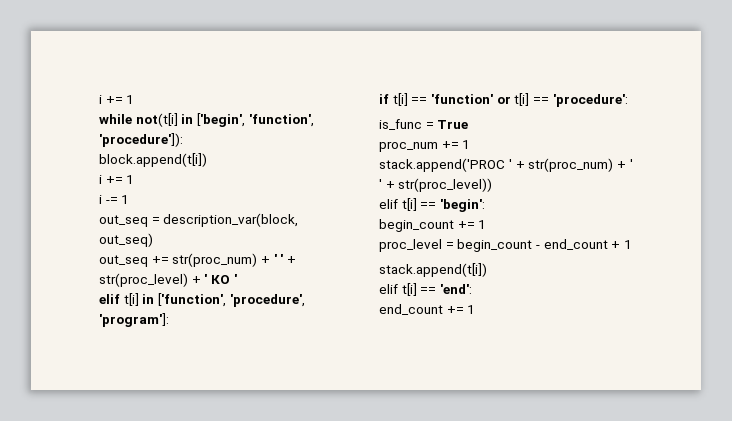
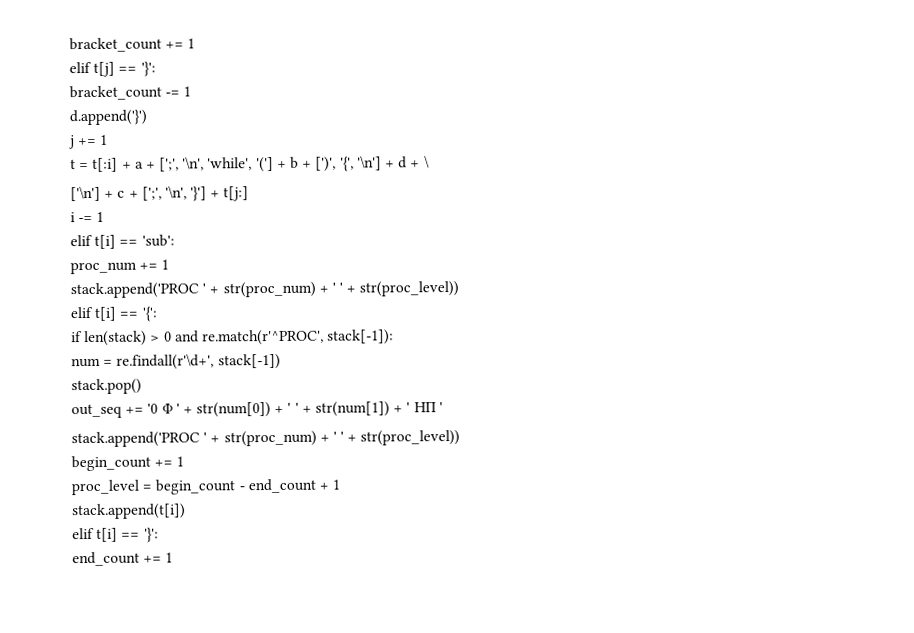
[99,95,135,104] [99,113,314,127] [99,133,183,147] [99,153,207,167] [99,175,135,184] [99,195,130,204] [99,213,299,227] [99,233,153,247] [99,253,296,267] [99,273,237,287] [99,293,305,307] [99,313,169,327] [379,93,628,107] [379,119,469,130] i += 1 // while not(t[i] in ['begin', 'function', 'procedure']): // block.append(t[i]) // i += 1 // i -= 1 // out_seq = description_var(block, out_seq) // out_seq += str(proc_num) + ' ' + str(proc_level) + ' КО ' // elif t[i] in ['function', 'procedure', 'program']: // if t[i] == 'function' or t[i] == 'procedure': // is_func = True -> [69,37,196,53] [69,61,156,77] [69,85,192,101] [69,109,147,126] [69,134,109,150] [70,155,430,173] [70,185,250,202] [70,211,105,223] [70,234,175,249] bracket_count += 1 // elif t[j] == '}': // bracket_count -= 1 // d.append('}') // j += 1 // t = t[:i] + a + [';', '\n', 'while', '('] + b + [')', '{', '\n'] + d + \ // ['\n'] + c + [';', '\n', '}'] + t[j:] // i -= 1 // elif t[i] == 'sub':
[439,199,485,212] 'begin': -> [141,306,158,322] [71,329,395,347] [71,353,281,370] [71,378,142,395] [71,401,443,419] [71,429,461,448] '{': // if len(stack) > 0 and re.match(r'^PROC', stack[-1]): // num = re.findall(r'\d+', stack[-1]) // stack.pop() // out_seq += '0 Ф ' + str(num[0]) + ' ' + str(num[1]) + ' НП ' // stack.append('PROC ' + str(proc_num) + ' ' + str(proc_level))
[439,284,472,294] 'end': -> [143,527,159,543] '}':

